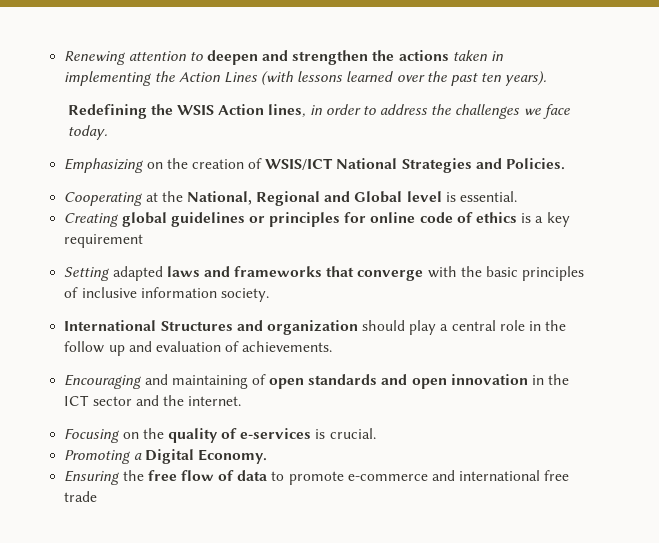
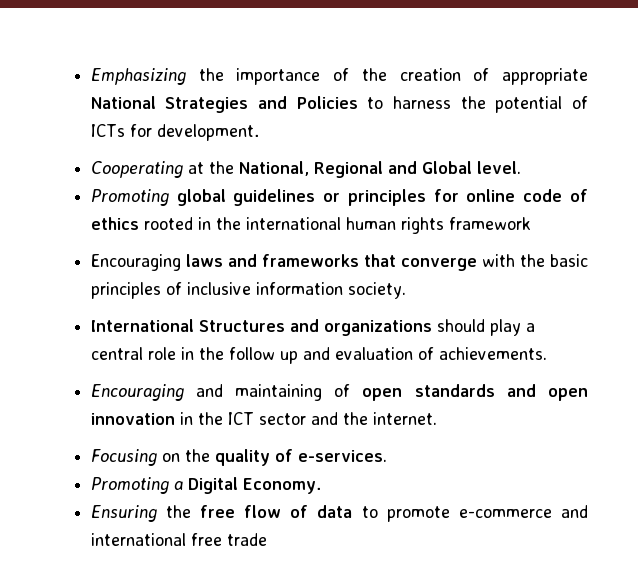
[64,50,504,65] [64,71,547,86] [67,104,570,119] [67,125,107,140] [64,158,163,173] Renewing attention to deepen and strengthen the actions taken in implementing the Action Lines (with lessons learned over the past ten years). // Redefining the WSIS Action lines, in order to address the challenges we face today. // Emphasizing on -> [90,68,349,85] Emphasizing the importance of
[265,158,334,170] WSIS/ICT -> [502,68,588,85] appropriate
[506,158,566,170] Policies. -> [296,96,589,113] [90,124,259,141] Policies to harness the potential of ICTs for development.
[406,191,518,202] [64,213,119,227] level is essential. // Creating -> [476,161,521,174] [90,189,169,206] level. // Promoting
[521,212,570,227] [64,234,144,248] [64,266,163,281] is a key requirement // Setting adapted -> [143,217,531,234] [90,254,181,271] rooted in the international human rights framework // Encouraging
[266,320,358,335] organization -> [323,320,432,336] organizations
[240,428,376,439] e-services is crucial. -> [297,450,387,462] e-services.

